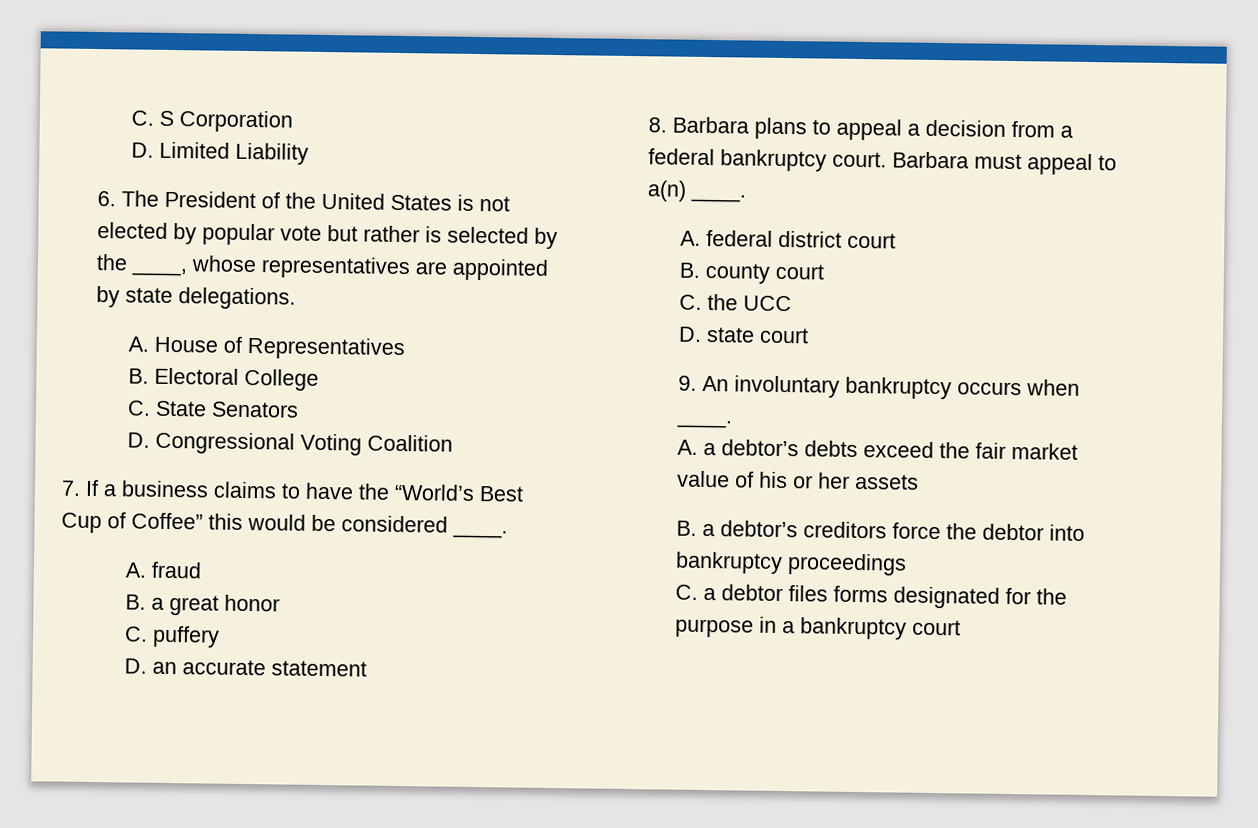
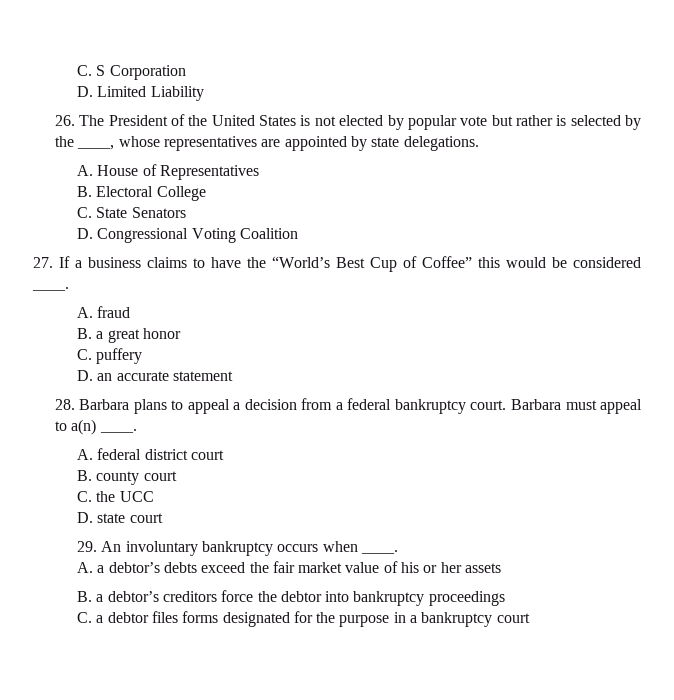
[97,191,117,207] 6. -> [54,115,75,126] 26.
[61,480,81,496] 7. -> [33,257,53,268] 27.
[648,117,668,133] 8. -> [54,399,75,410] 28.
[677,375,697,391] 9. -> [76,541,97,552] 29.

